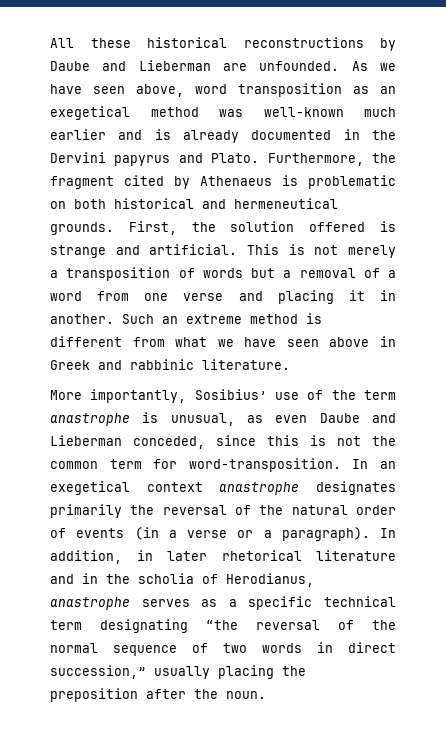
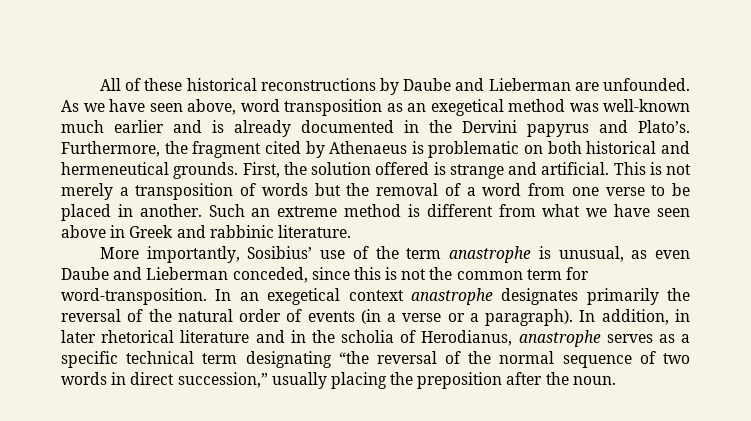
(74, 43) none -> [125,78,142,91] of
[211,153,260,163] Plato. -> [638,120,690,133] Plato’s.
[283,270,292,278] a -> [346,183,370,196] the
[238,290,365,304] and placing it -> [651,183,691,196] [61,204,111,221] to be placed

